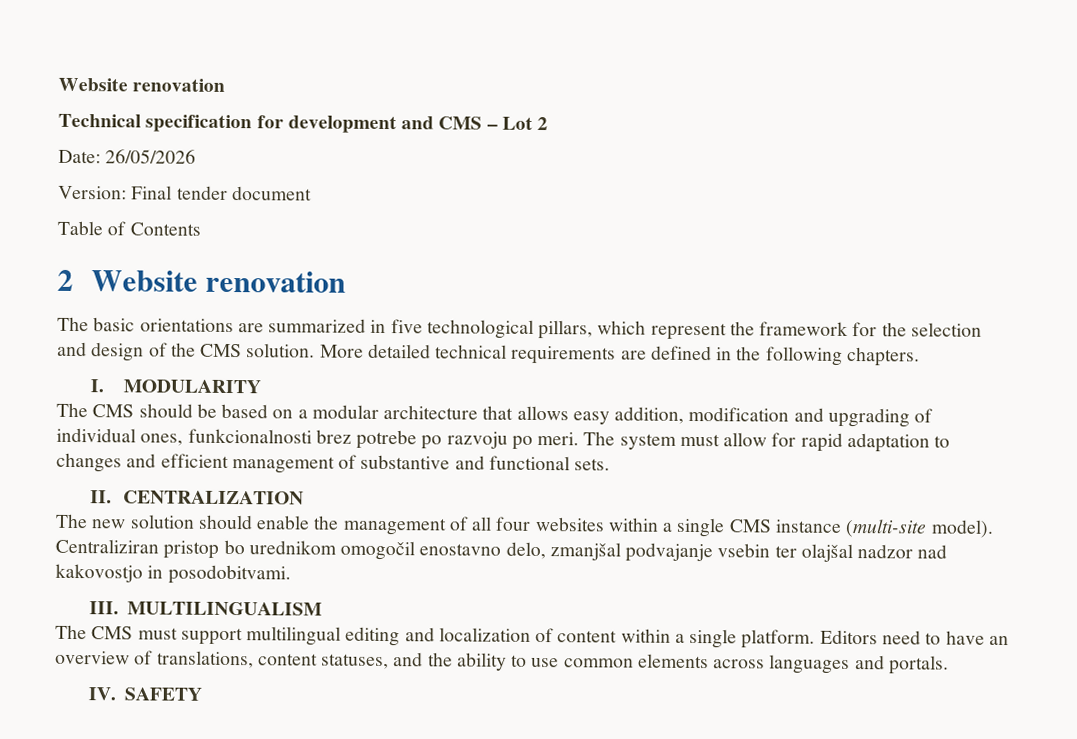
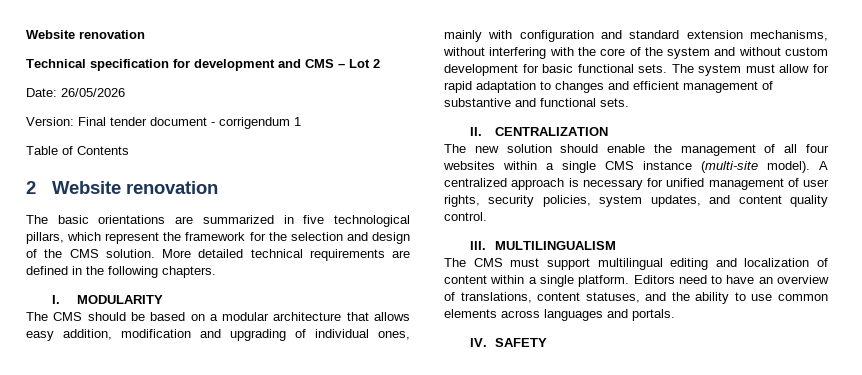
(312, 193) none -> [211,117,301,129] - corrigendum 1
[187,428,580,450] funkcionalnosti brez potrebe po razvoju po meri. -> [444,30,828,42] [443,47,828,59] [444,64,668,76] mainly with configuration and standard extension mechanisms, without interfering with the core of the system and without custom development for basic functional sets.
[55,538,948,563] [55,563,291,585] Centraliziran pristop bo urednikom omogočil enostavno delo, zmanjšal podvajanje vsebin ter olajšal nadzor nad kakovostjo in posodobitvami. -> [819,161,828,170] [444,178,829,190] [444,195,828,207] [444,212,487,221] A centralized approach is necessary for unified management of user rights, security policies, system updates, and content quality control.

